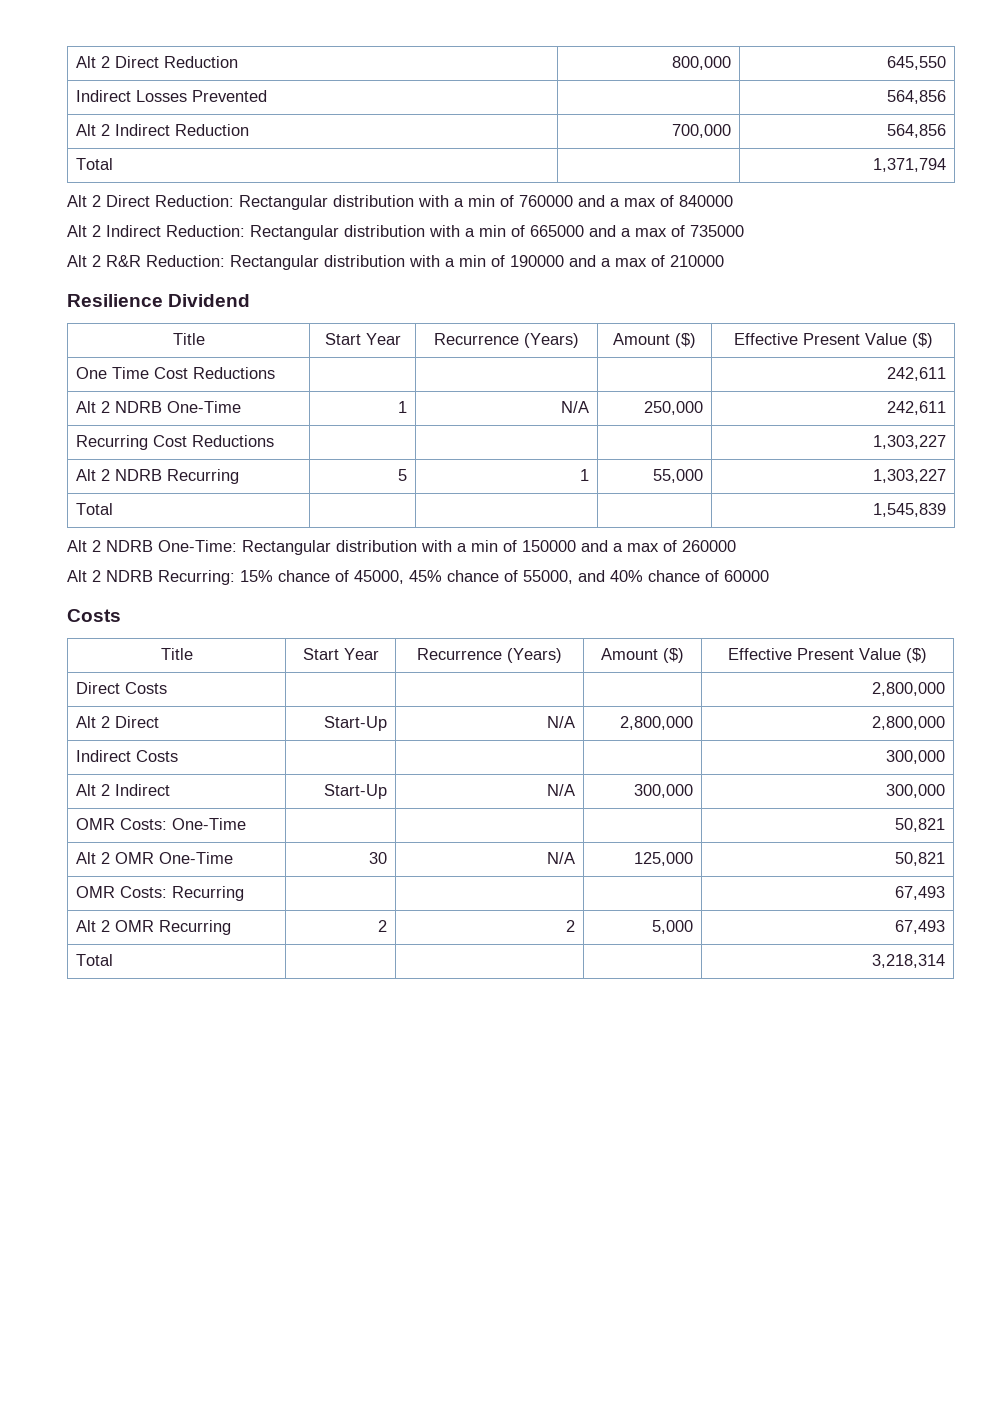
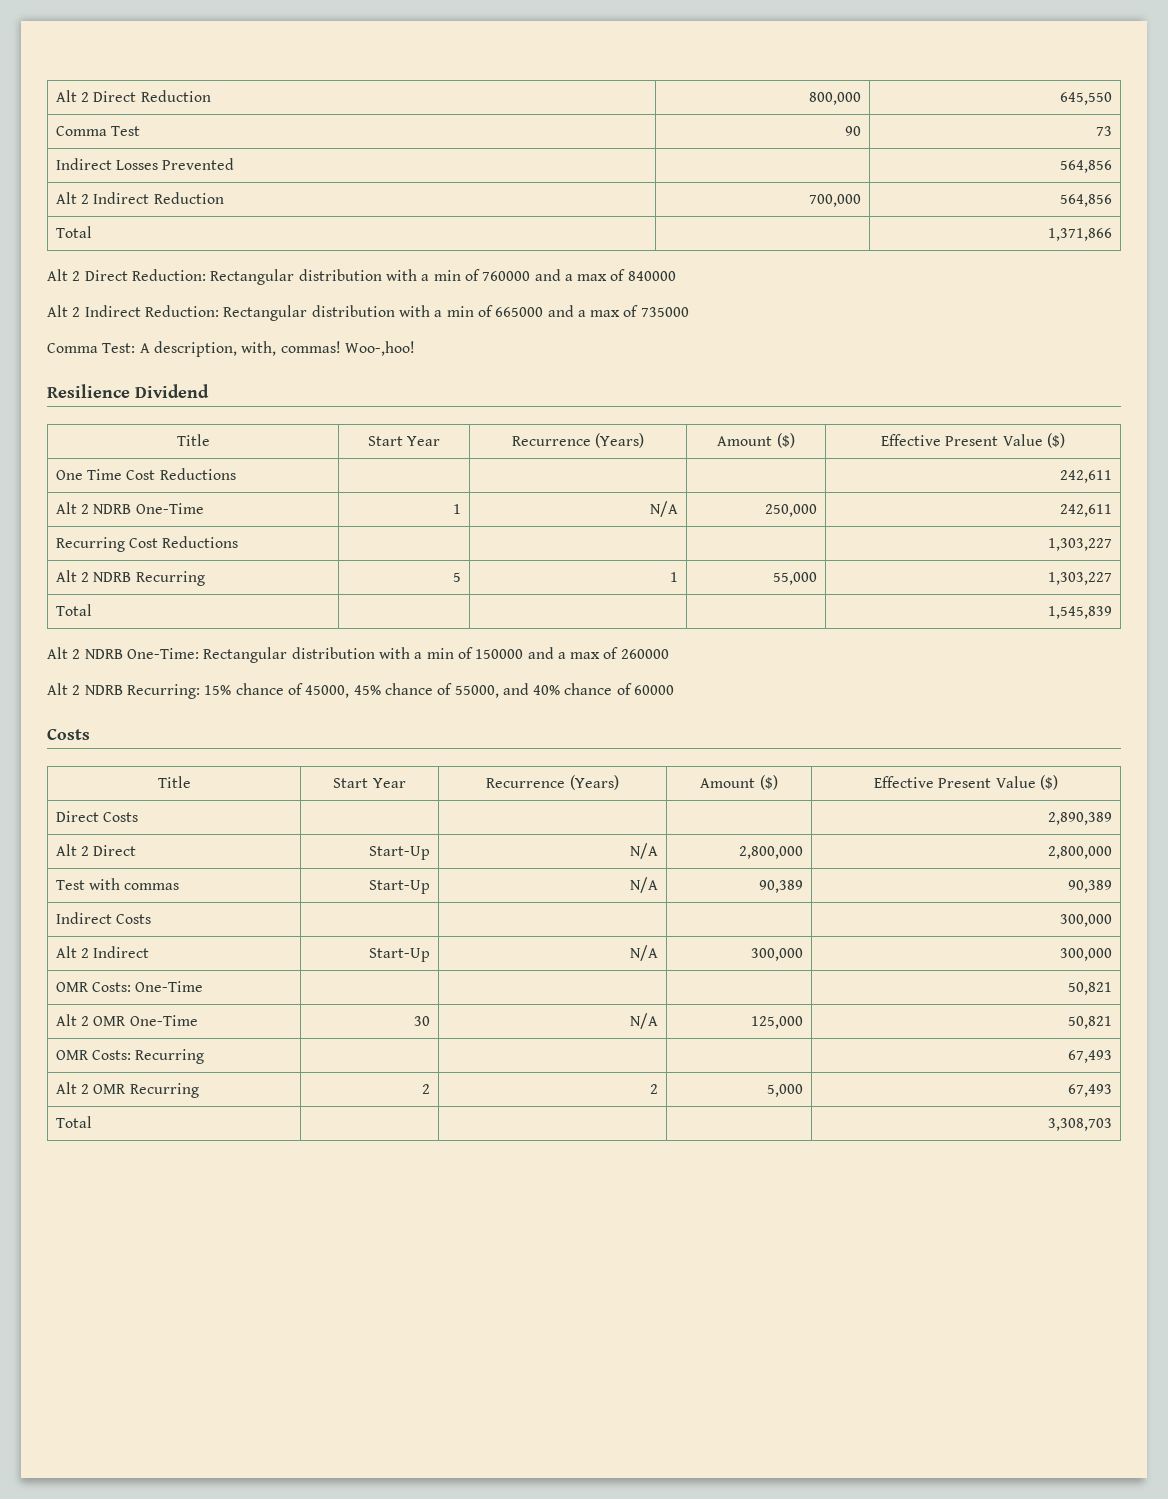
(946, 63) none -> [55,126,140,136] [845,126,862,136] [1096,126,1113,136] // Comma Test | 90 | 73
[872,158,946,172] 1,371,794 -> [1048,228,1113,241] 1,371,866
[67,255,724,270] Alt 2 R&R Reduction: Rectangular distribution with a min of 190000 and a max of 210000 -> [47,341,415,357] Comma Test: A description, with, commas! Woo-,hoo!
[871,682,945,696] 2,800,000 -> [1048,812,1113,825] 2,890,389
(945, 723) none -> [55,878,180,890] [369,880,431,894] [630,877,659,893] [759,880,804,893] [1068,880,1113,893] // Test with commas | Start-Up | N/A | 90,389 | 90,389
[871,954,945,968] 3,218,314 -> [1048,1118,1113,1131] 3,308,703

